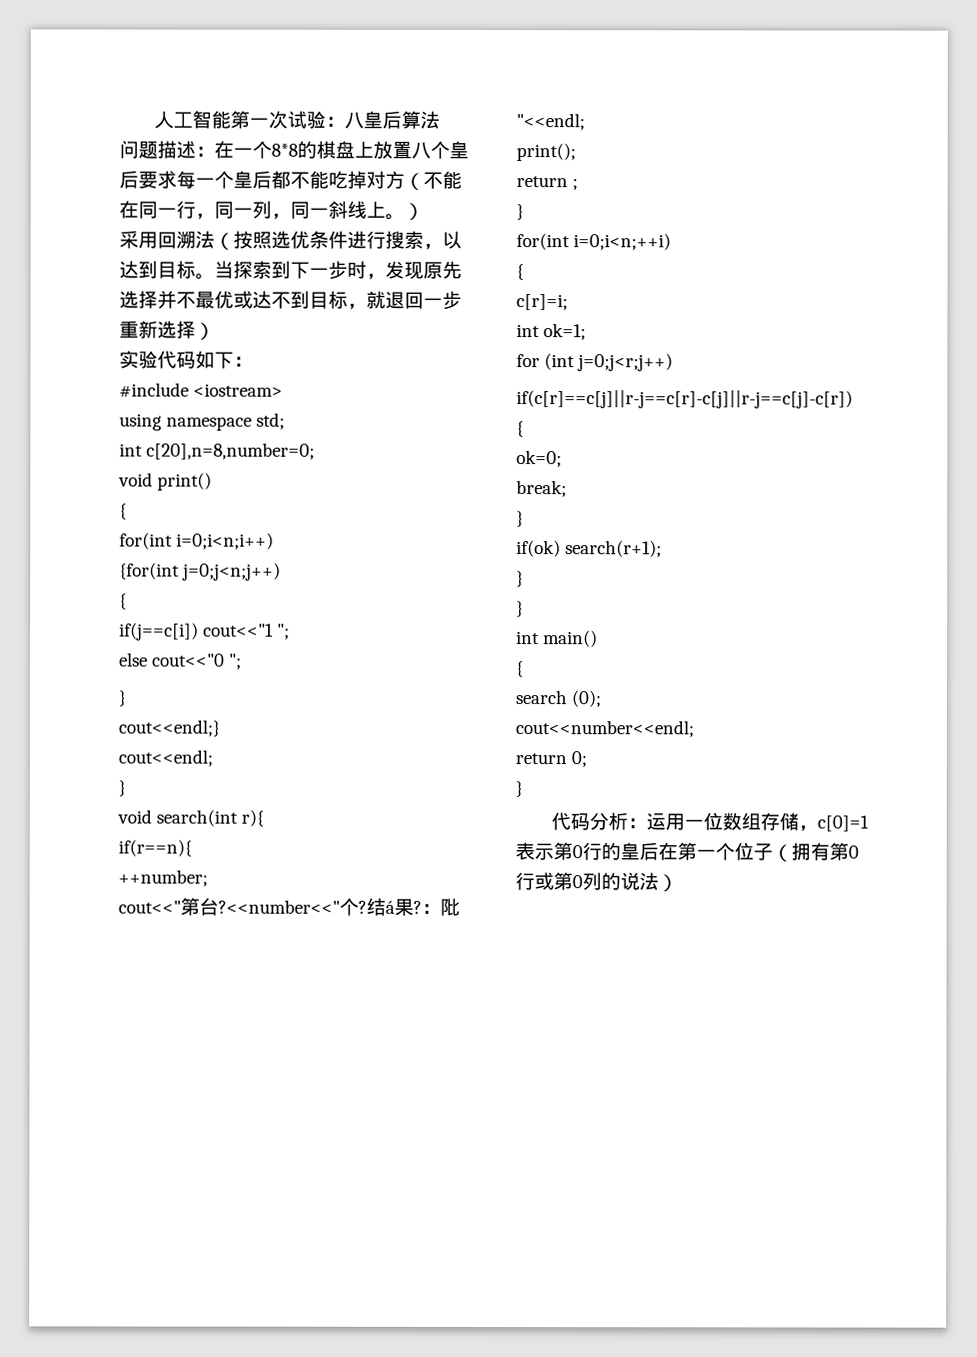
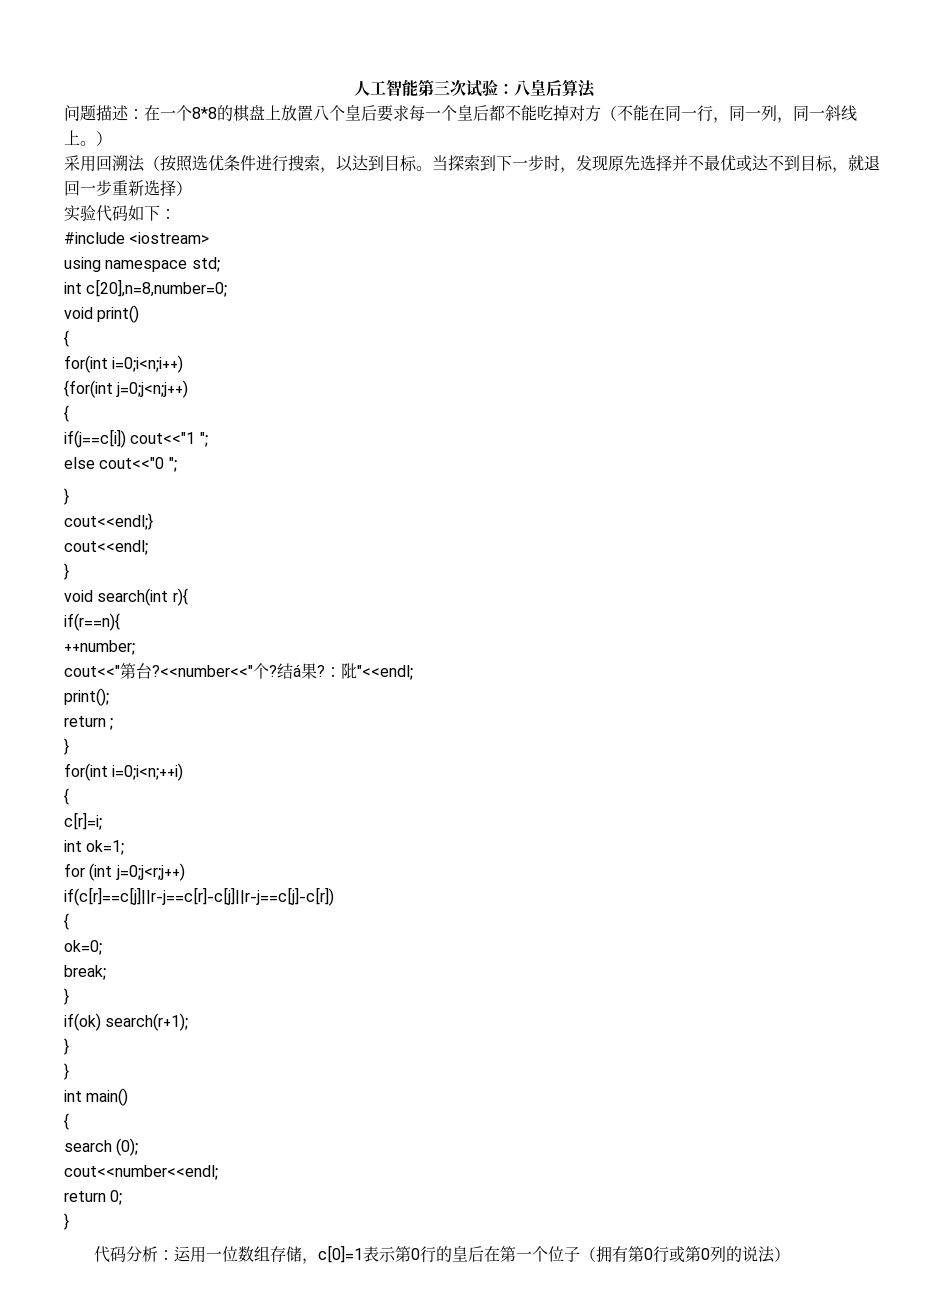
[248,117,269,127] 一 -> [434,80,450,95] 三

